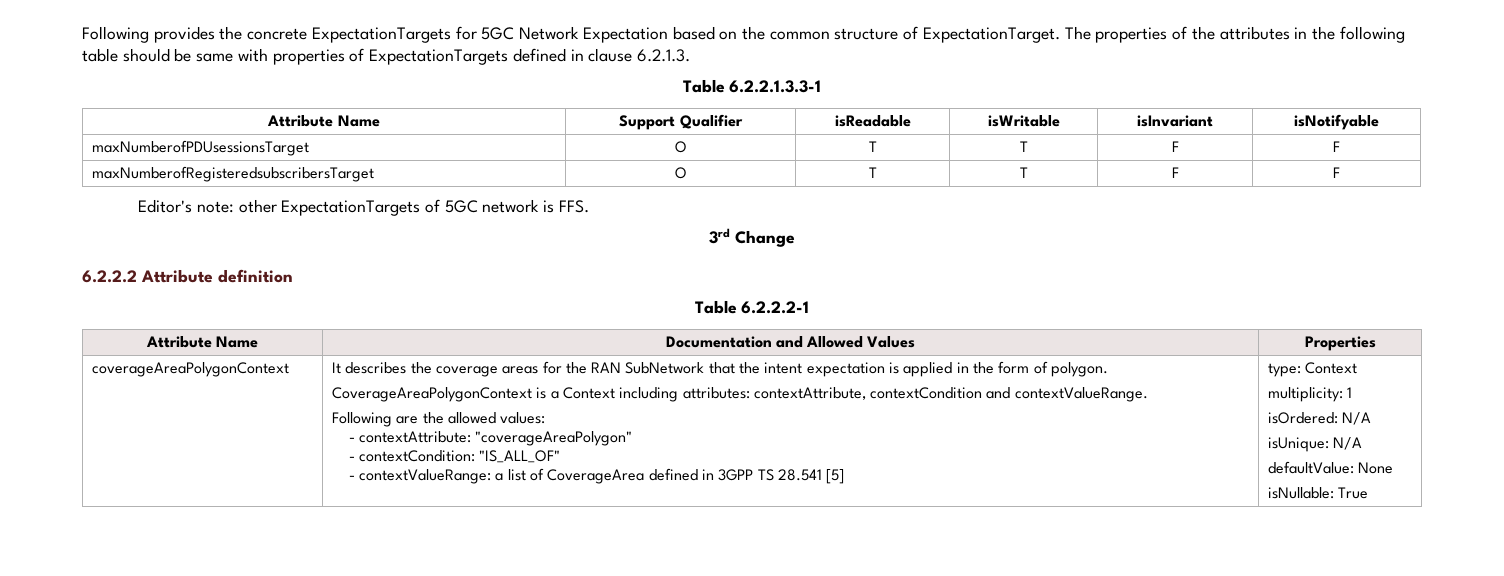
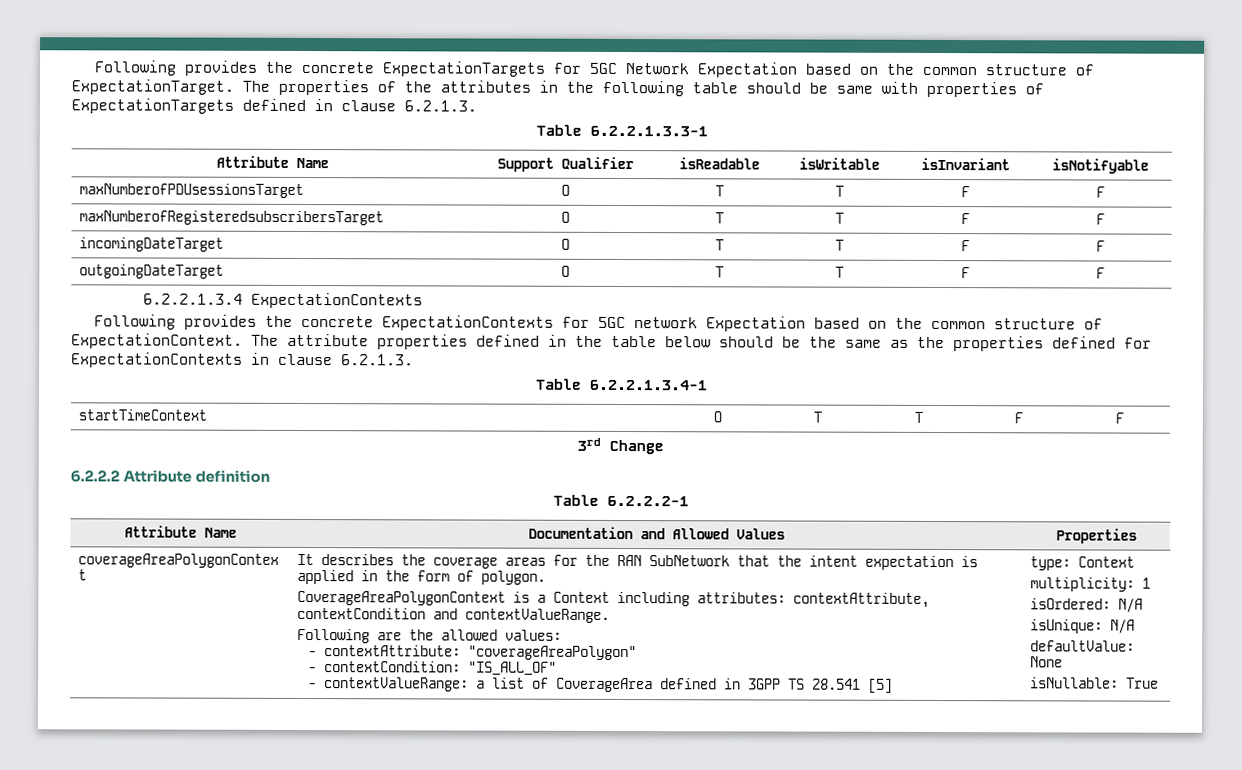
[138,199,589,216] // Editor's note: other ExpectationTargets of 5GC network is FFS. -> [78,237,224,252] [561,238,570,250] [714,239,724,251] [835,239,844,251] [960,240,970,252] [1096,240,1105,252] [78,264,224,279] [561,265,570,277] [714,266,724,278] [835,266,844,278] [960,267,970,279] [1096,267,1105,279] [143,292,424,309] [93,314,1103,332] [71,333,1152,352] [71,352,414,368] [534,378,708,391] [77,409,207,421] [712,411,722,423] [813,411,822,423] [913,411,923,423] [1014,412,1023,424] [1114,412,1124,424] // incomingDateTarget | O | T | T | F | F // outgoingDateTarget | O | T | T | F | F // 6.2.2.1.3.4 ExpectationContexts // Following provides the concrete ExpectationContexts for 5GC network Expectation based on the common structure of ExpectationContext. The attribute properties defined in the table below should be the same as the properties defined for ExpectationContexts in clause 6.2.1.3. // Table 6.2.2.1.3.4-1 // startTimeContext | O | T | T | F | F

